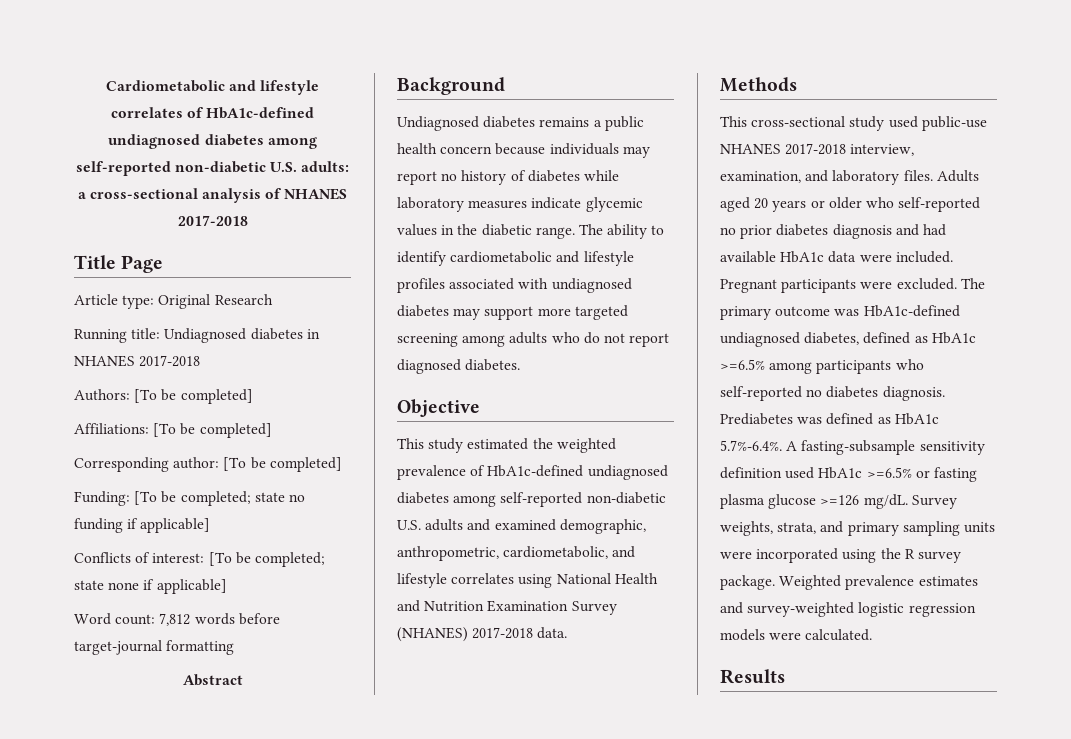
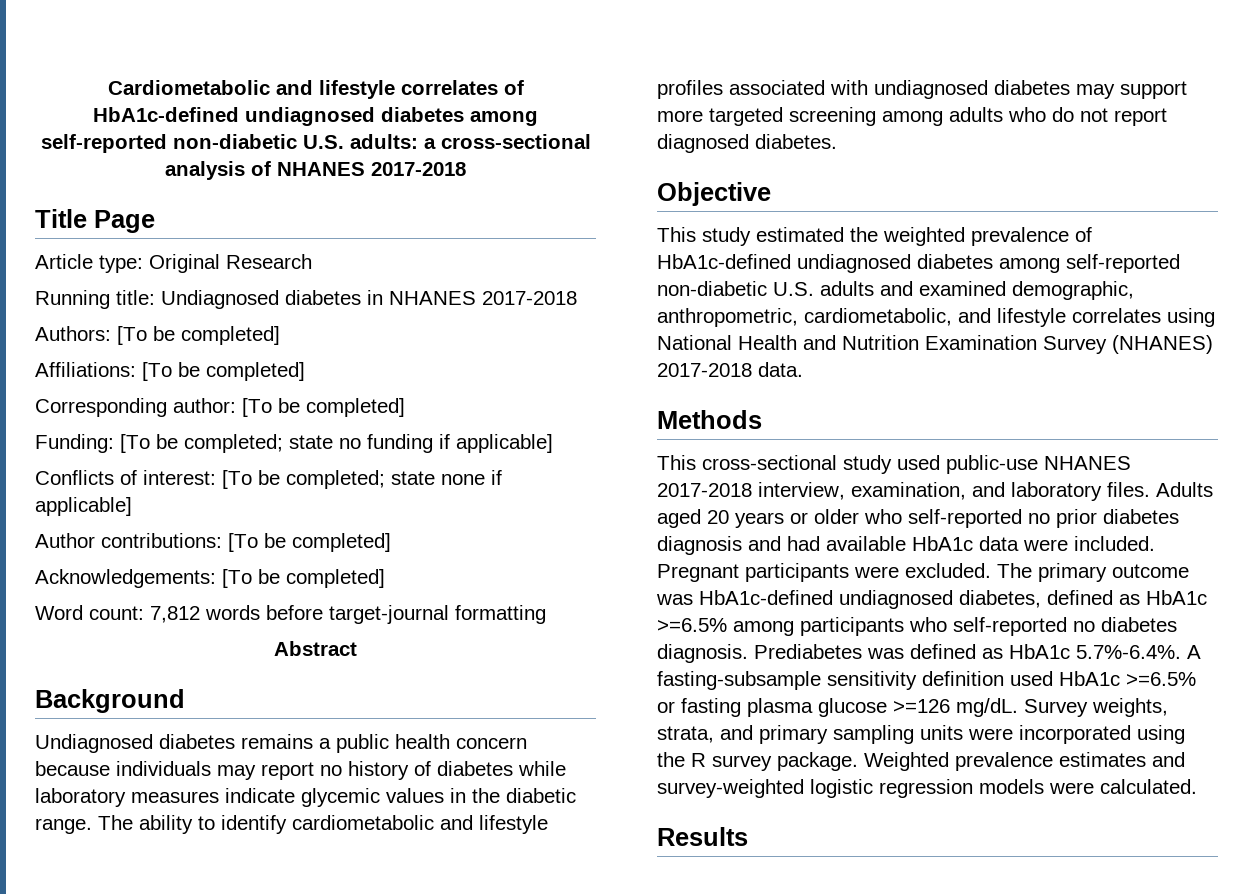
(227, 586) none -> [35,533,391,552] [35,569,385,588] // Author contributions: [To be completed] // Acknowledgements: [To be completed]

